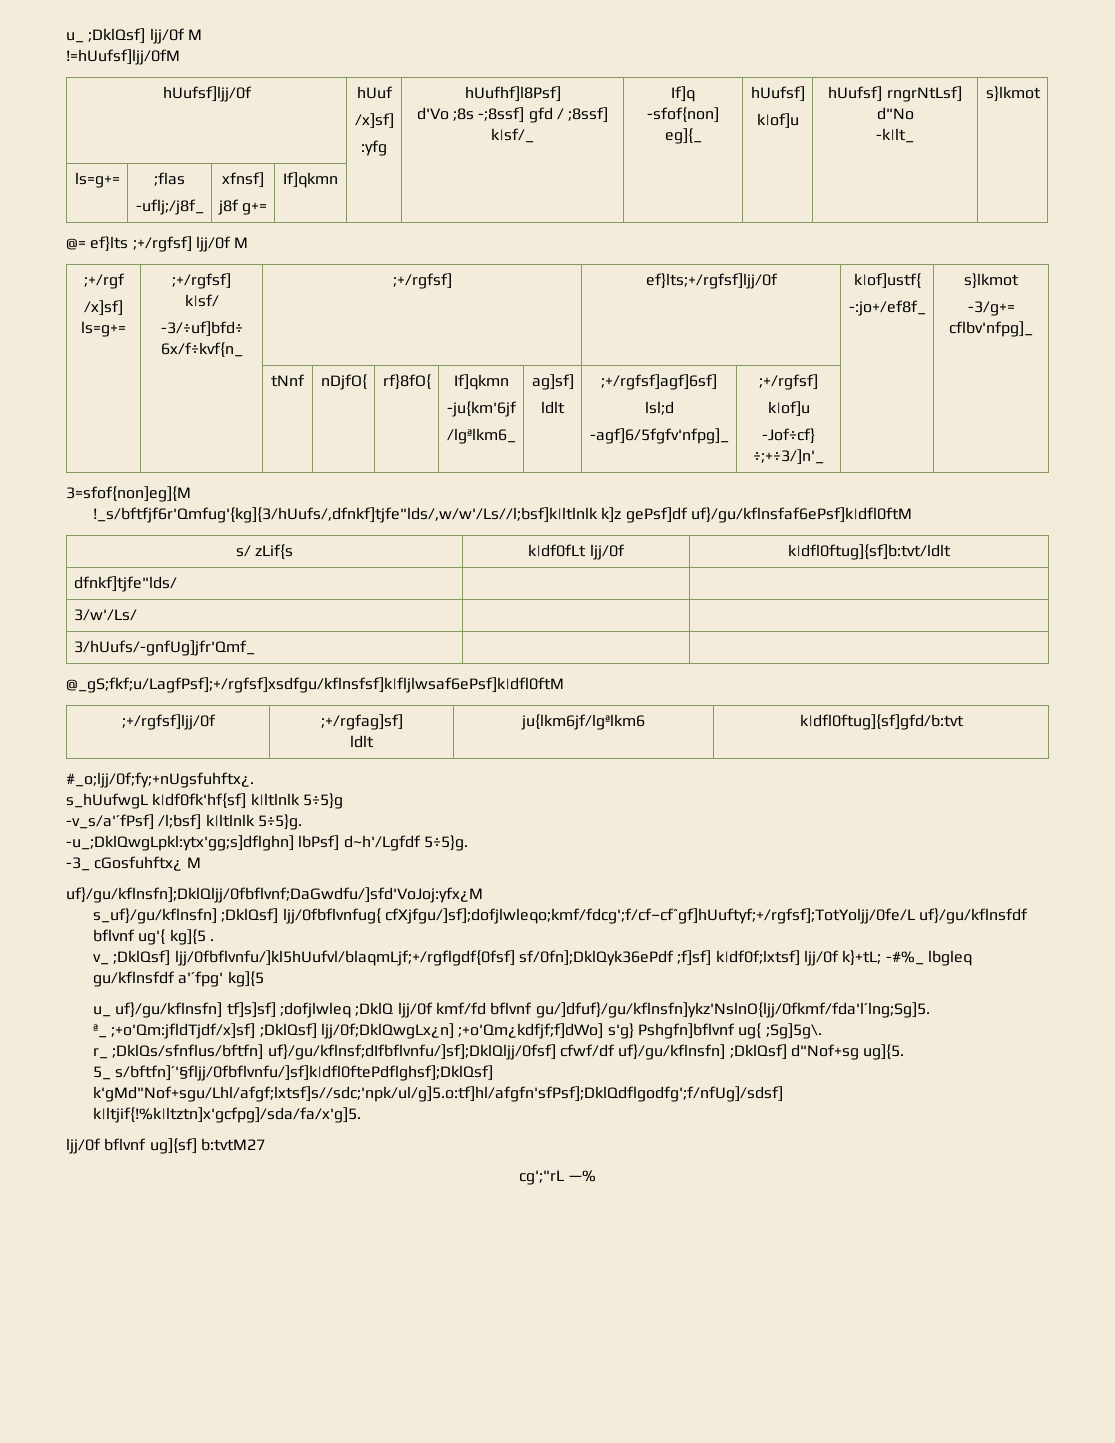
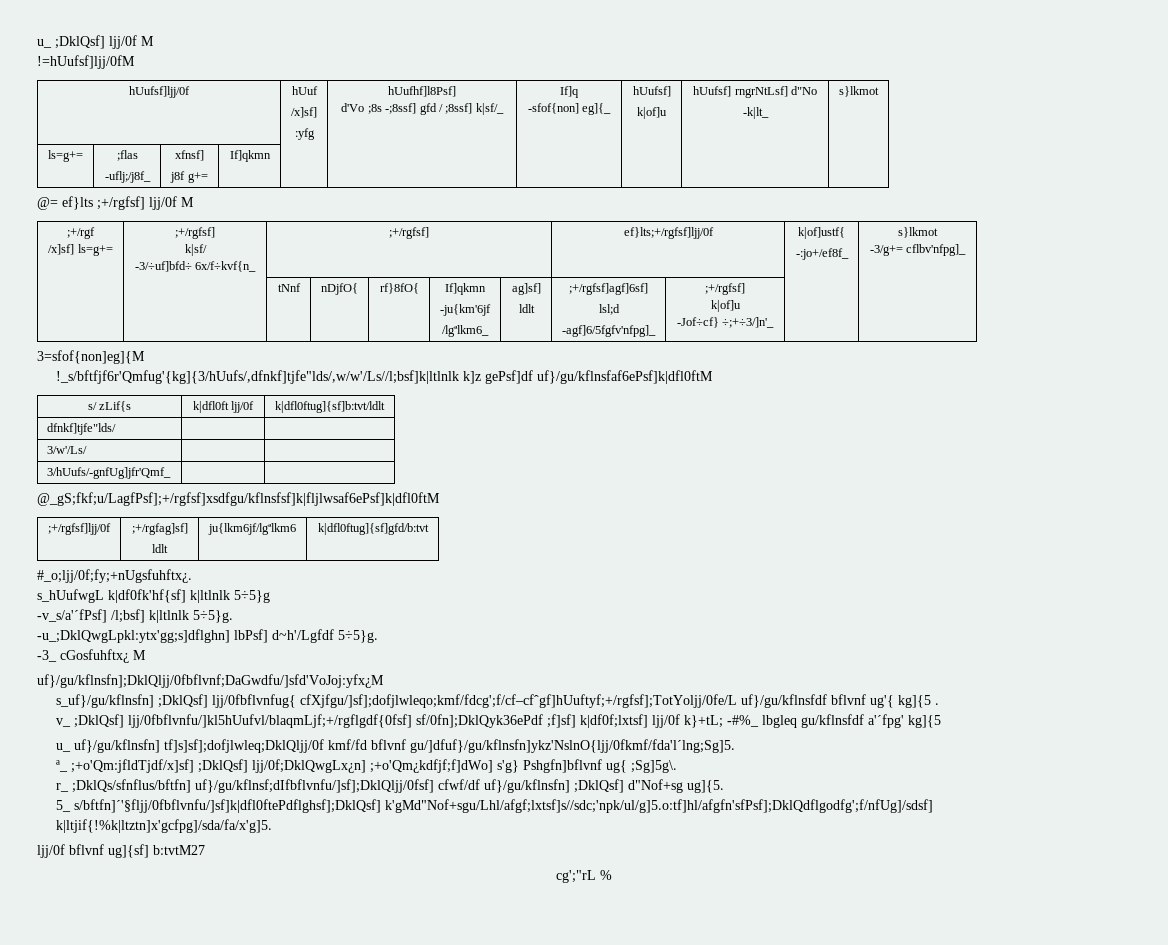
[528,544,587,557] k|df0fLt -> [192,401,229,413] k|dfl0ft
[226,1002,433,1018] tf]s]sf] ;dofjlwleq ;DklQ ljj/0f -> [163,739,324,753] tf]s]sf];dofjlwleq;DklQljj/0f
[568,1170,596,1182] —% -> [600,870,612,880] %

